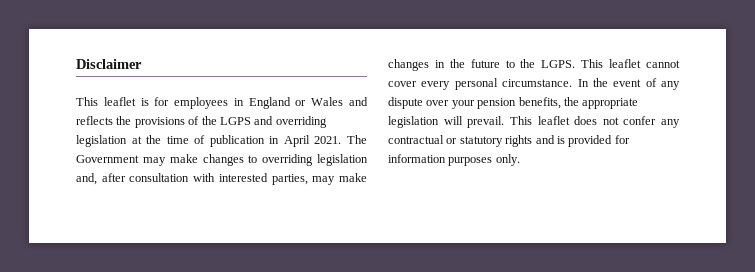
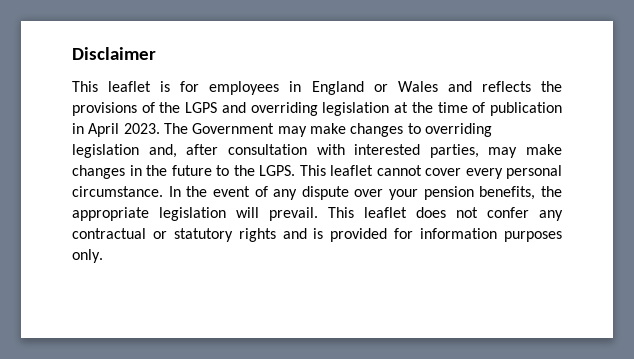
[314,136,342,144] 2021. -> [123,123,160,134] 2023.

